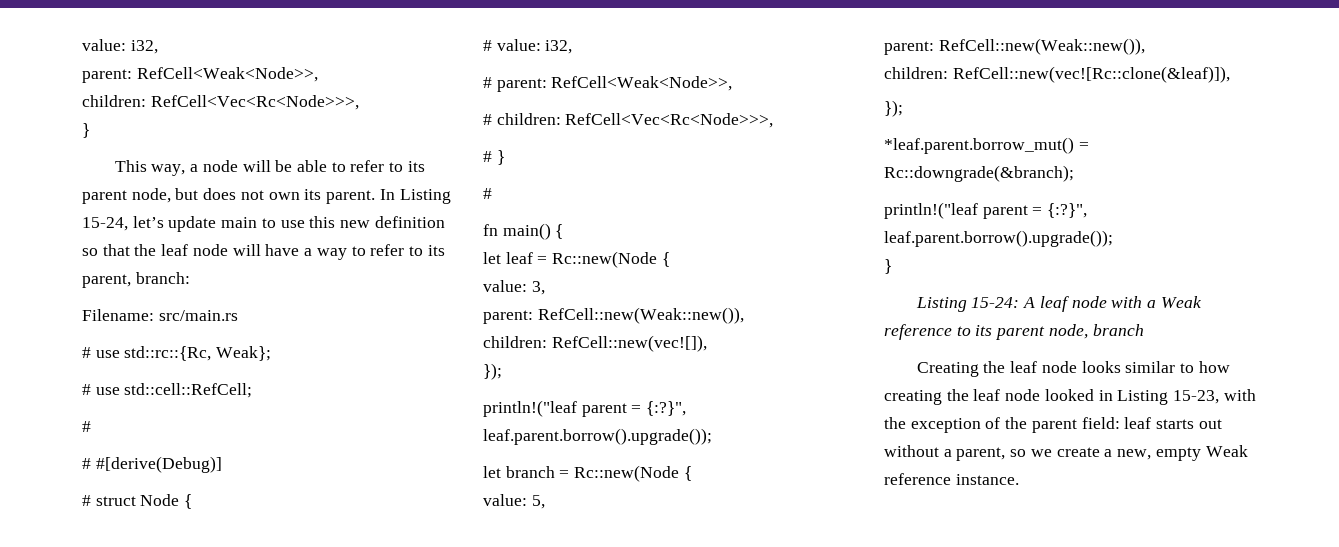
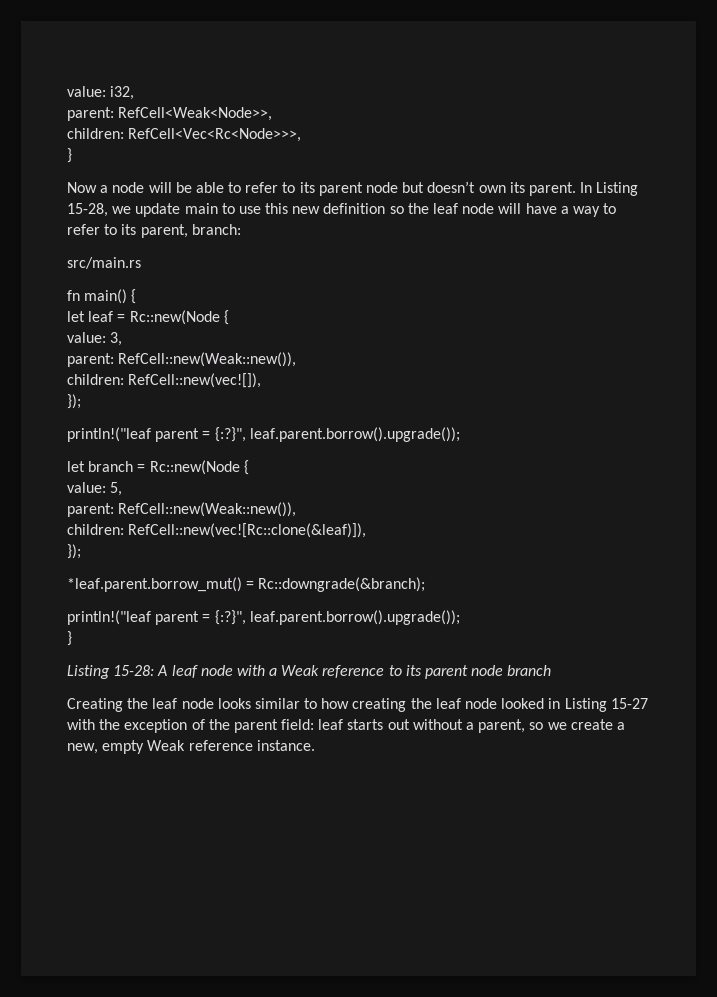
[114,160,186,176] This way, -> [67,182,97,193] Now
[131,188,264,203] node, but does not -> [366,181,476,193] node but doesn’t
[82,216,164,231] 15-24, let’s -> [67,203,132,217] 15-28, we
[102,244,130,256] that -> (404, 210) none
[82,309,154,321] Filename: -> (241, 229) none
[82,346,272,361] [82,383,253,398] [82,421,91,432] [82,456,222,473] [82,494,193,509] [483,39,573,54] [483,76,733,92] [483,113,774,128] [483,150,505,165] [483,188,492,199] // # use std::rc::{Rc, Weak}; // # use std::cell::RefCell; // # // # #[derive(Debug)] // # struct Node { // # value: i32, // # parent: RefCell<Weak<Node>>, // # children: RefCell<Vec<Rc<Node>>>, // # } // # -> (141, 263) none
[971,297,1020,308] 15-24: -> [113,665,155,676] 15-28:
[1048,324,1088,339] node, -> [471,665,504,676] node
[1173,390,1220,404] 15-23, -> [610,698,648,709] 15-27

